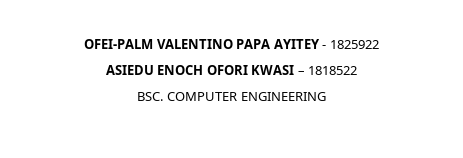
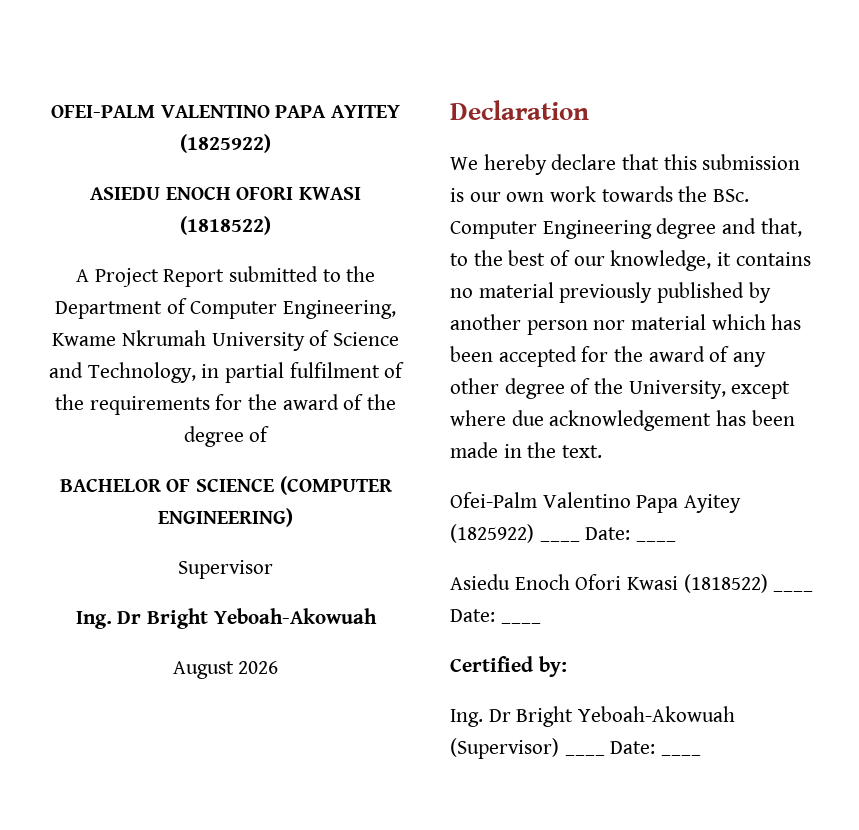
[322,40,379,49] - 1825922 -> [180,134,271,153] (1825922)
[297,66,358,75] [137,92,326,101] – 1818522 // BSC. COMPUTER ENGINEERING -> [180,216,271,235] [75,266,376,287] [54,298,397,319] [52,330,399,351] [48,362,405,383] [54,394,397,415] [183,426,270,447] [59,476,393,495] [158,508,293,527] [178,560,273,579] [75,608,377,629] [172,661,279,679] [450,100,589,120] [450,154,801,175] [450,186,750,202] [450,218,802,239] [450,250,811,271] [450,282,771,303] [450,314,802,335] [450,346,767,367] [450,378,791,399] [450,410,795,431] [450,442,603,458] [450,492,742,513] [450,524,580,543] [585,527,631,540] [636,540,677,542] [450,574,814,593] [450,609,495,622] [500,622,541,624] [450,656,567,677] [450,706,736,727] [450,738,605,759] [610,741,656,754] [661,754,702,756] (1818522) // A Project Report submitted to the Department of Computer Engineering, Kwame Nkrumah University of Science and Technology, in partial fulfilment of the requirements for the award of the degree of // BACHELOR OF SCIENCE (COMPUTER ENGINEERING) // Supervisor // Ing. Dr Bright Yeboah-Akowuah // August 2026 // Declaration // We hereby declare that this submission is our own work towards the BSc. Computer Engineering degree and that, to the best of our knowledge, it contains no material previously published by another person nor material which has been accepted for the award of any other degree of the University, except where due acknowledgement has been made in the text. // Ofei-Palm Valentino Papa Ayitey (1825922) ____ Date: ____ // Asiedu Enoch Ofori Kwasi (1818522) ____ Date: ____ // Certified by: // Ing. Dr Bright Yeboah-Akowuah (Supervisor) ____ Date: ____

